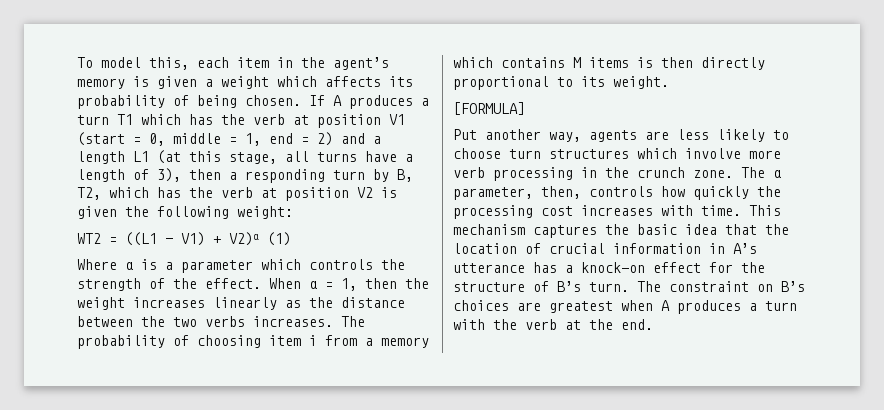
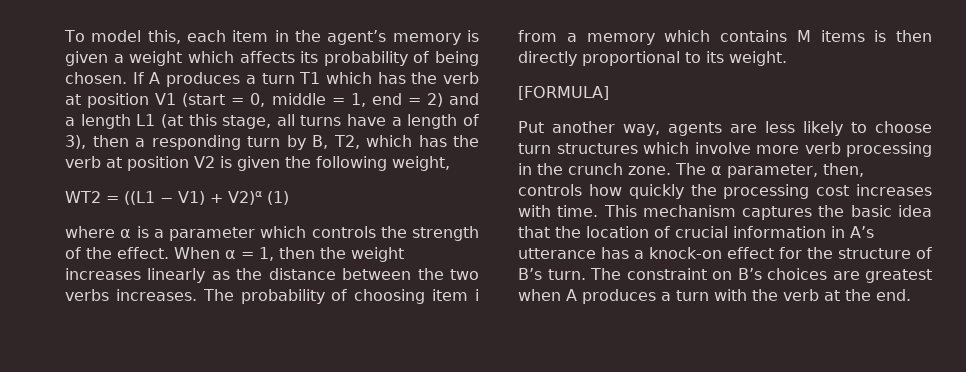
[237,206,293,219] weight: -> [392,156,450,171] weight,
[77,259,117,270] Where -> [65,226,115,238] where

